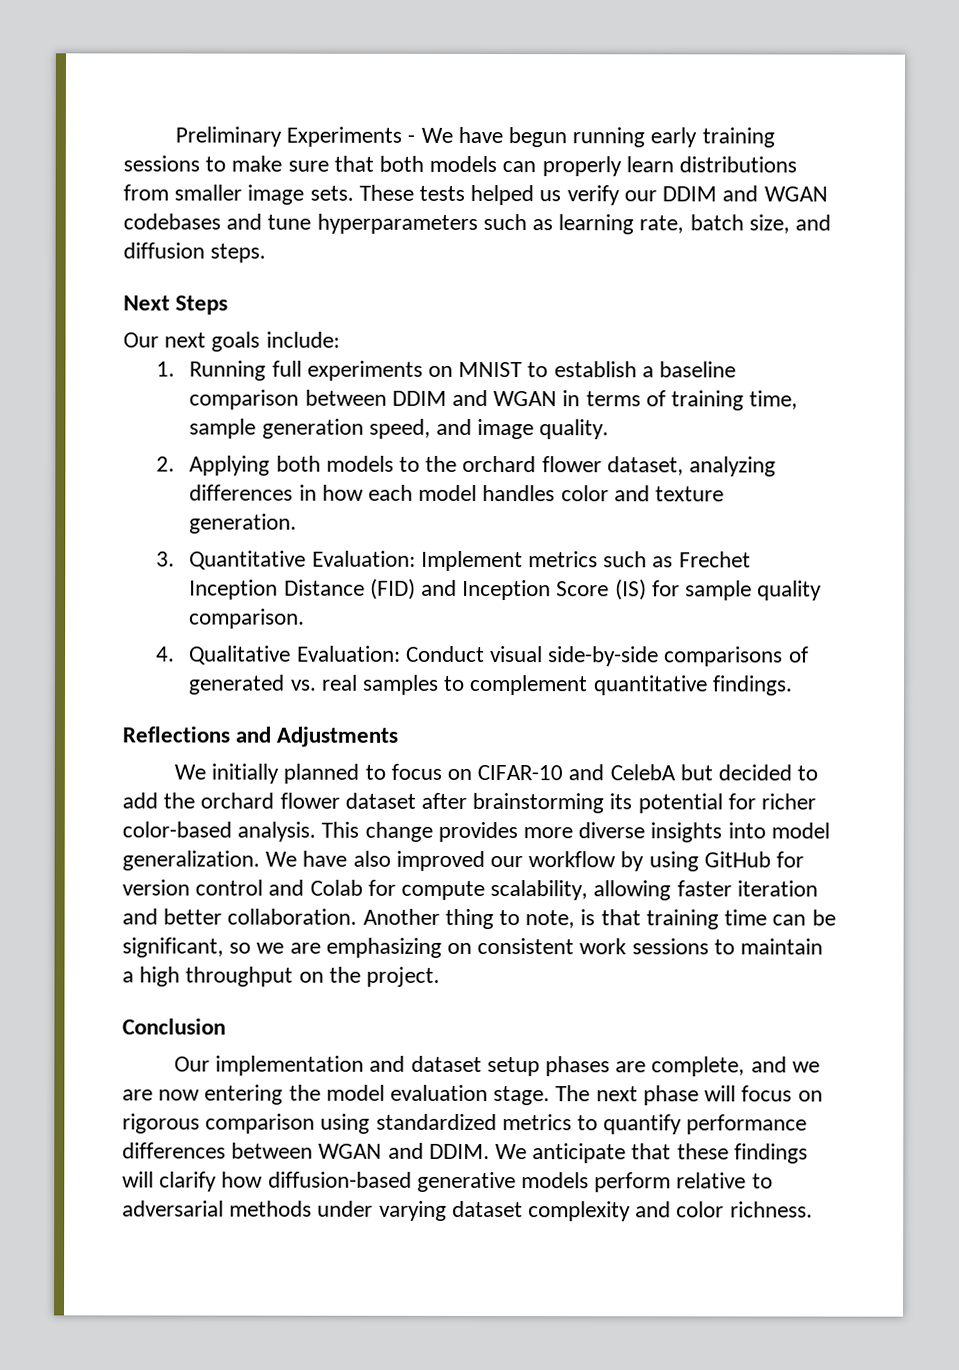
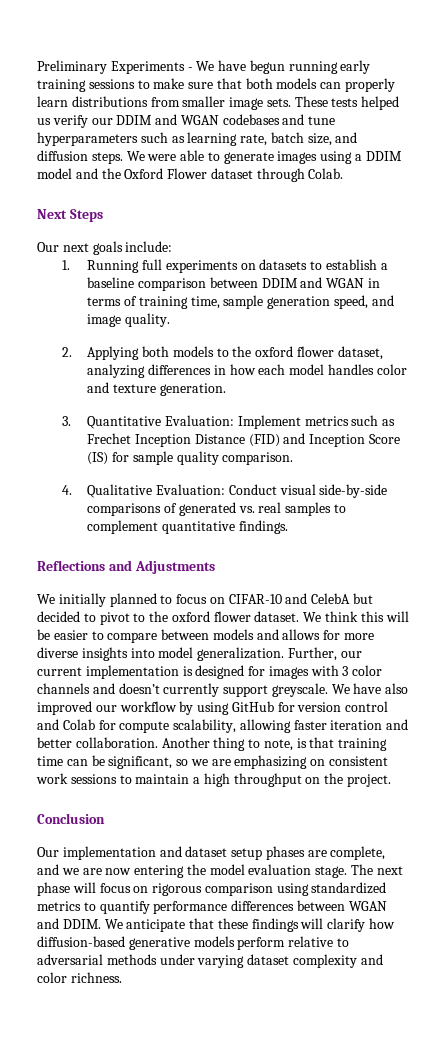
(267, 253) none -> [126,150,402,164] [37,168,344,182] We were able to generate images using a DDIM model and the Oxford Flower dataset through Colab.
[458,361,523,378] MNIST -> [259,259,308,270] datasets
[462,455,537,473] orchard -> [255,346,294,357] oxford
[122,792,817,814] [122,821,518,843] add the orchard flower dataset after brainstorming its potential for richer color-based analysis. This change provides -> [99,611,409,625] [37,629,341,643] pivot to the oxford flower dataset. We think this will be easier to compare between models and allows for
(260, 860) none -> [287,647,362,661] [37,665,383,679] [37,683,328,697] Further, our current implementation is designed for images with 3 color channels and doesn’t currently support greyscale.

